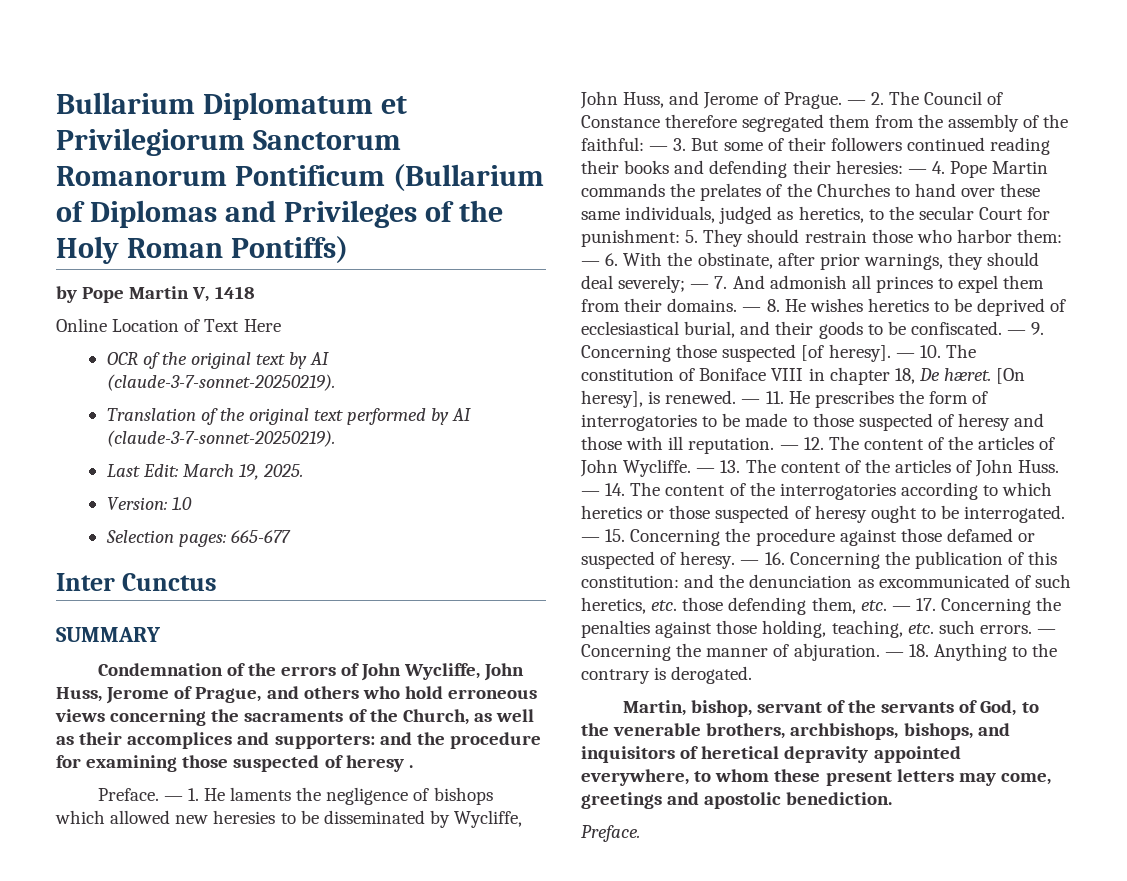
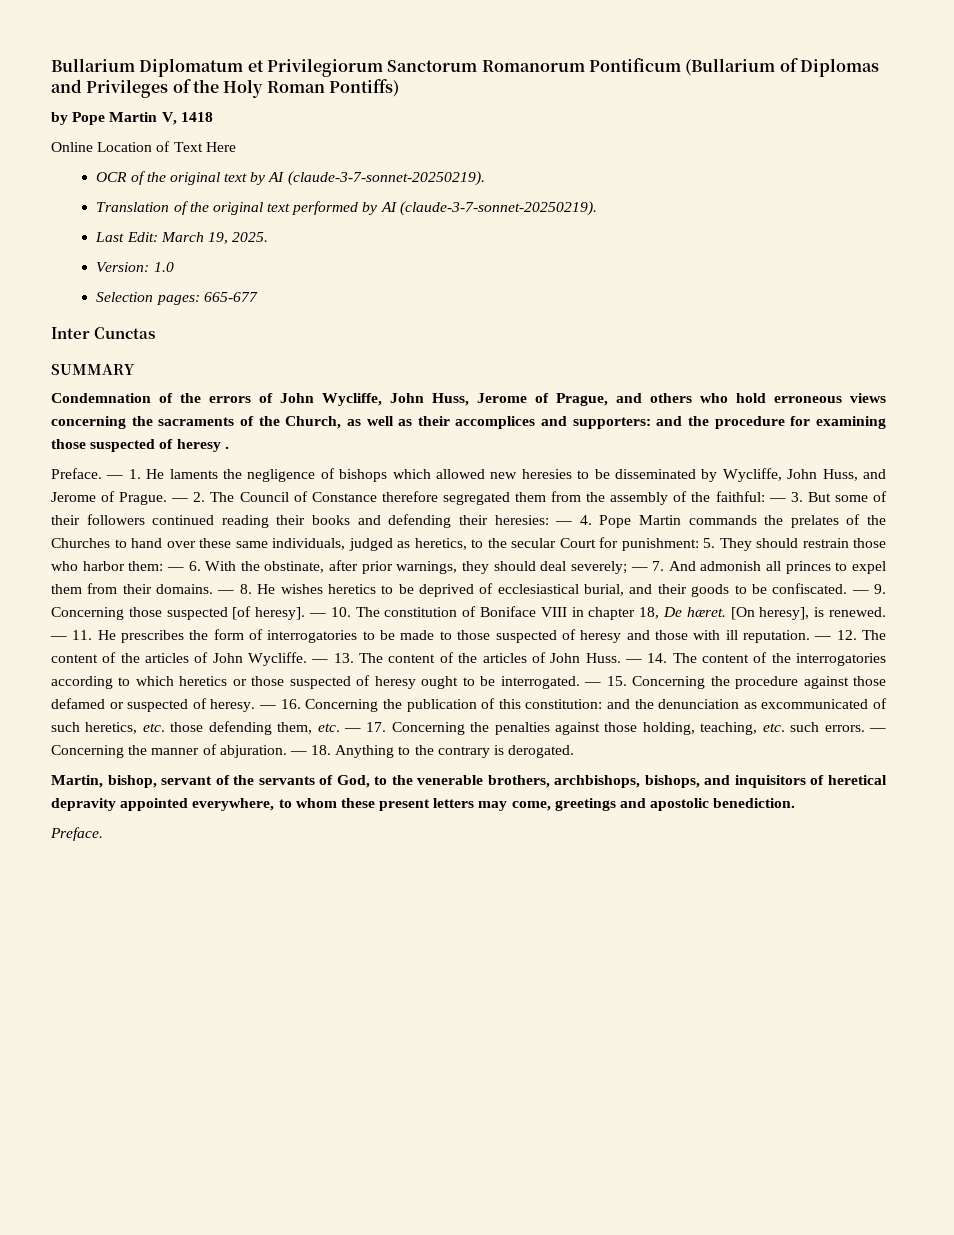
[121,573,217,591] Cunctus -> [94,327,156,339] Cunctas

